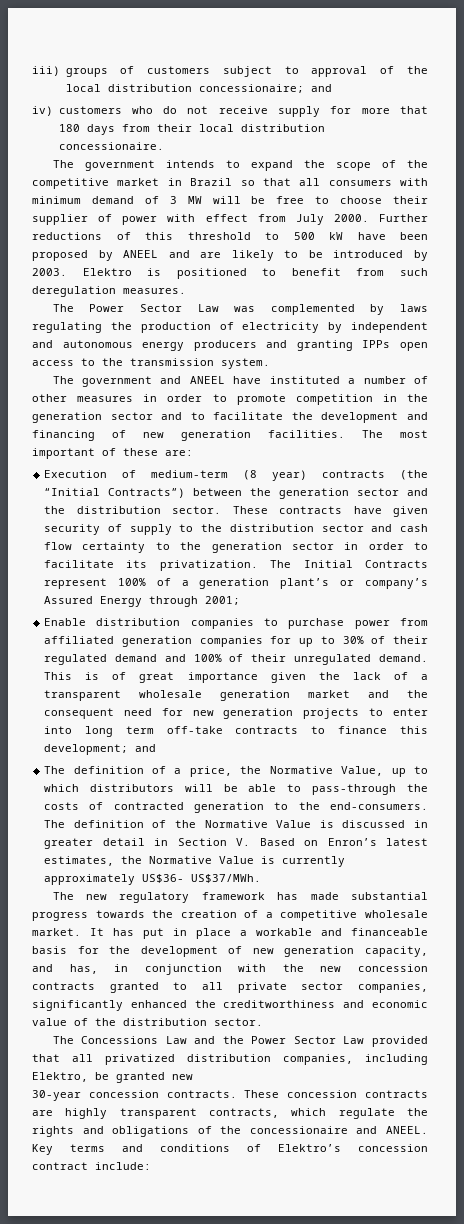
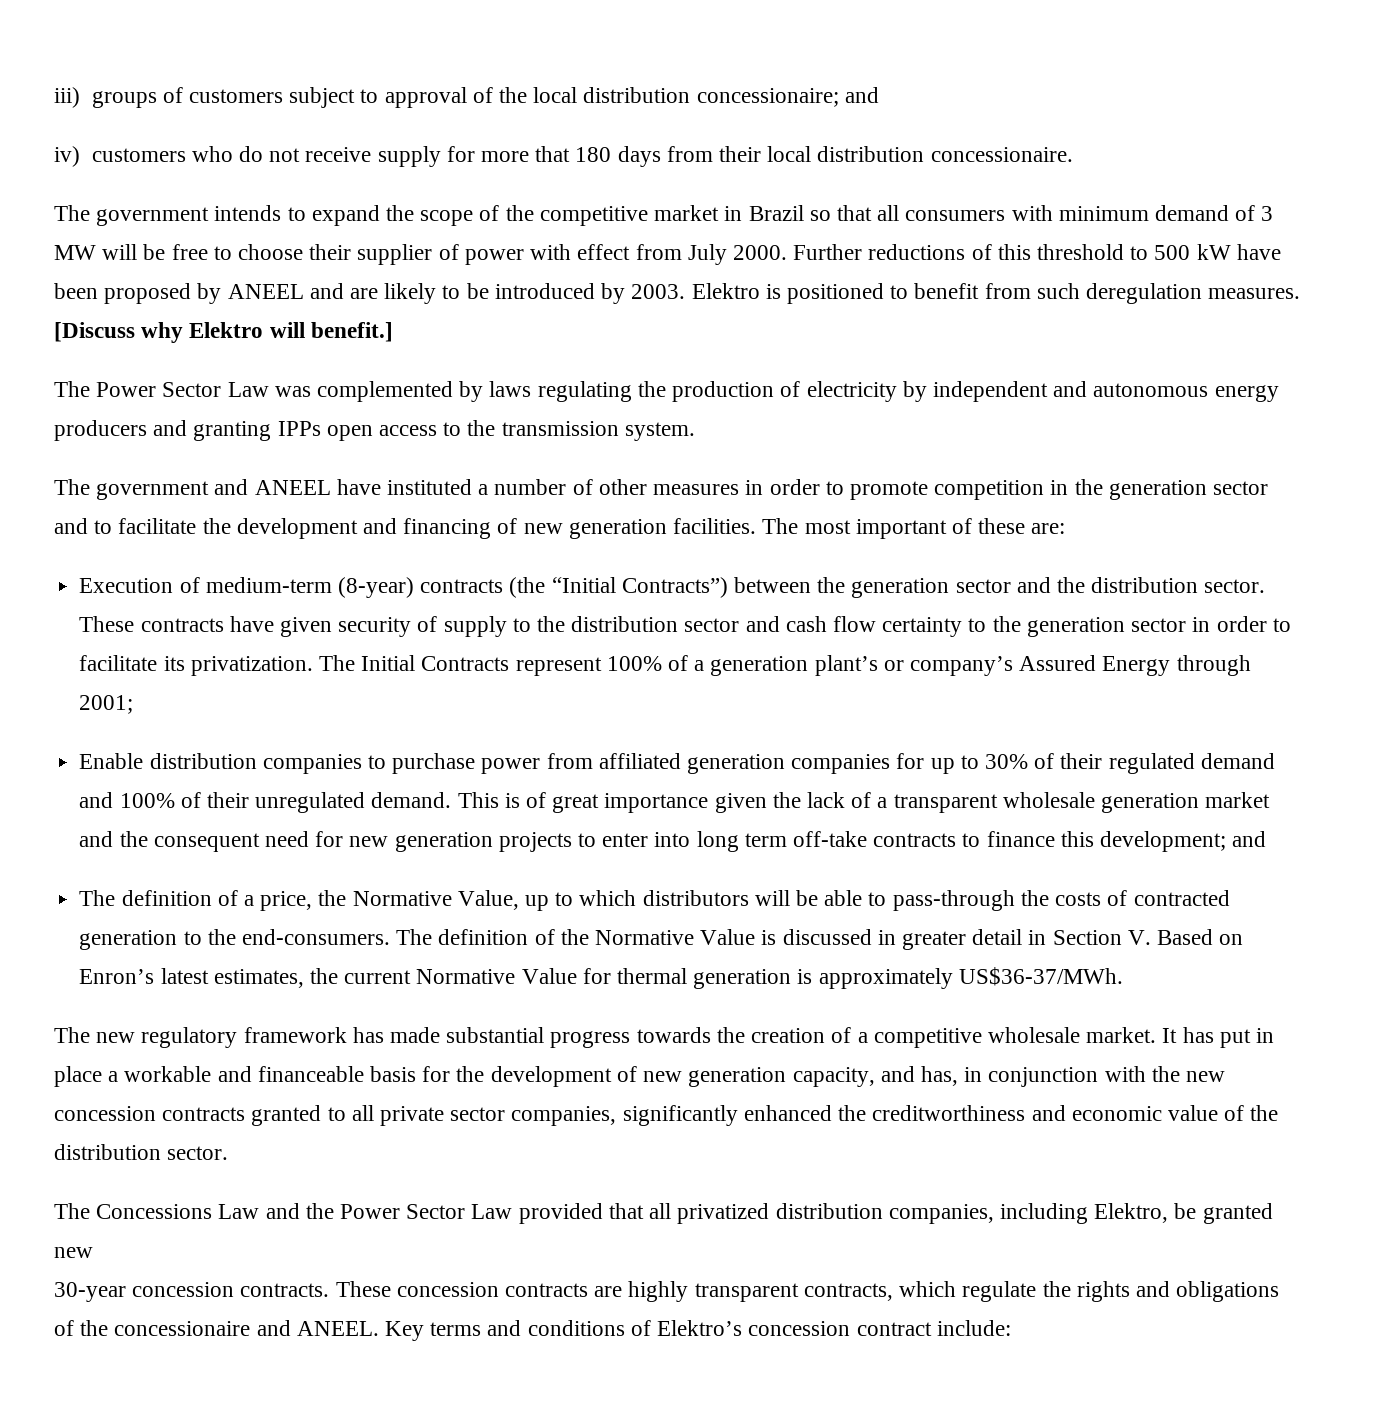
(186, 291) none -> [54,322,393,343] [Discuss why Elektro will benefit.]
[243,470,308,481] (8 year) -> [337,577,414,598] (8-year)
[149,856,346,867] [44,874,262,885] Normative Value is currently approximately US$36- US$37/MWh. -> [344,967,1123,989] current Normative Value for thermal generation is approximately US$36-37/MWh.

